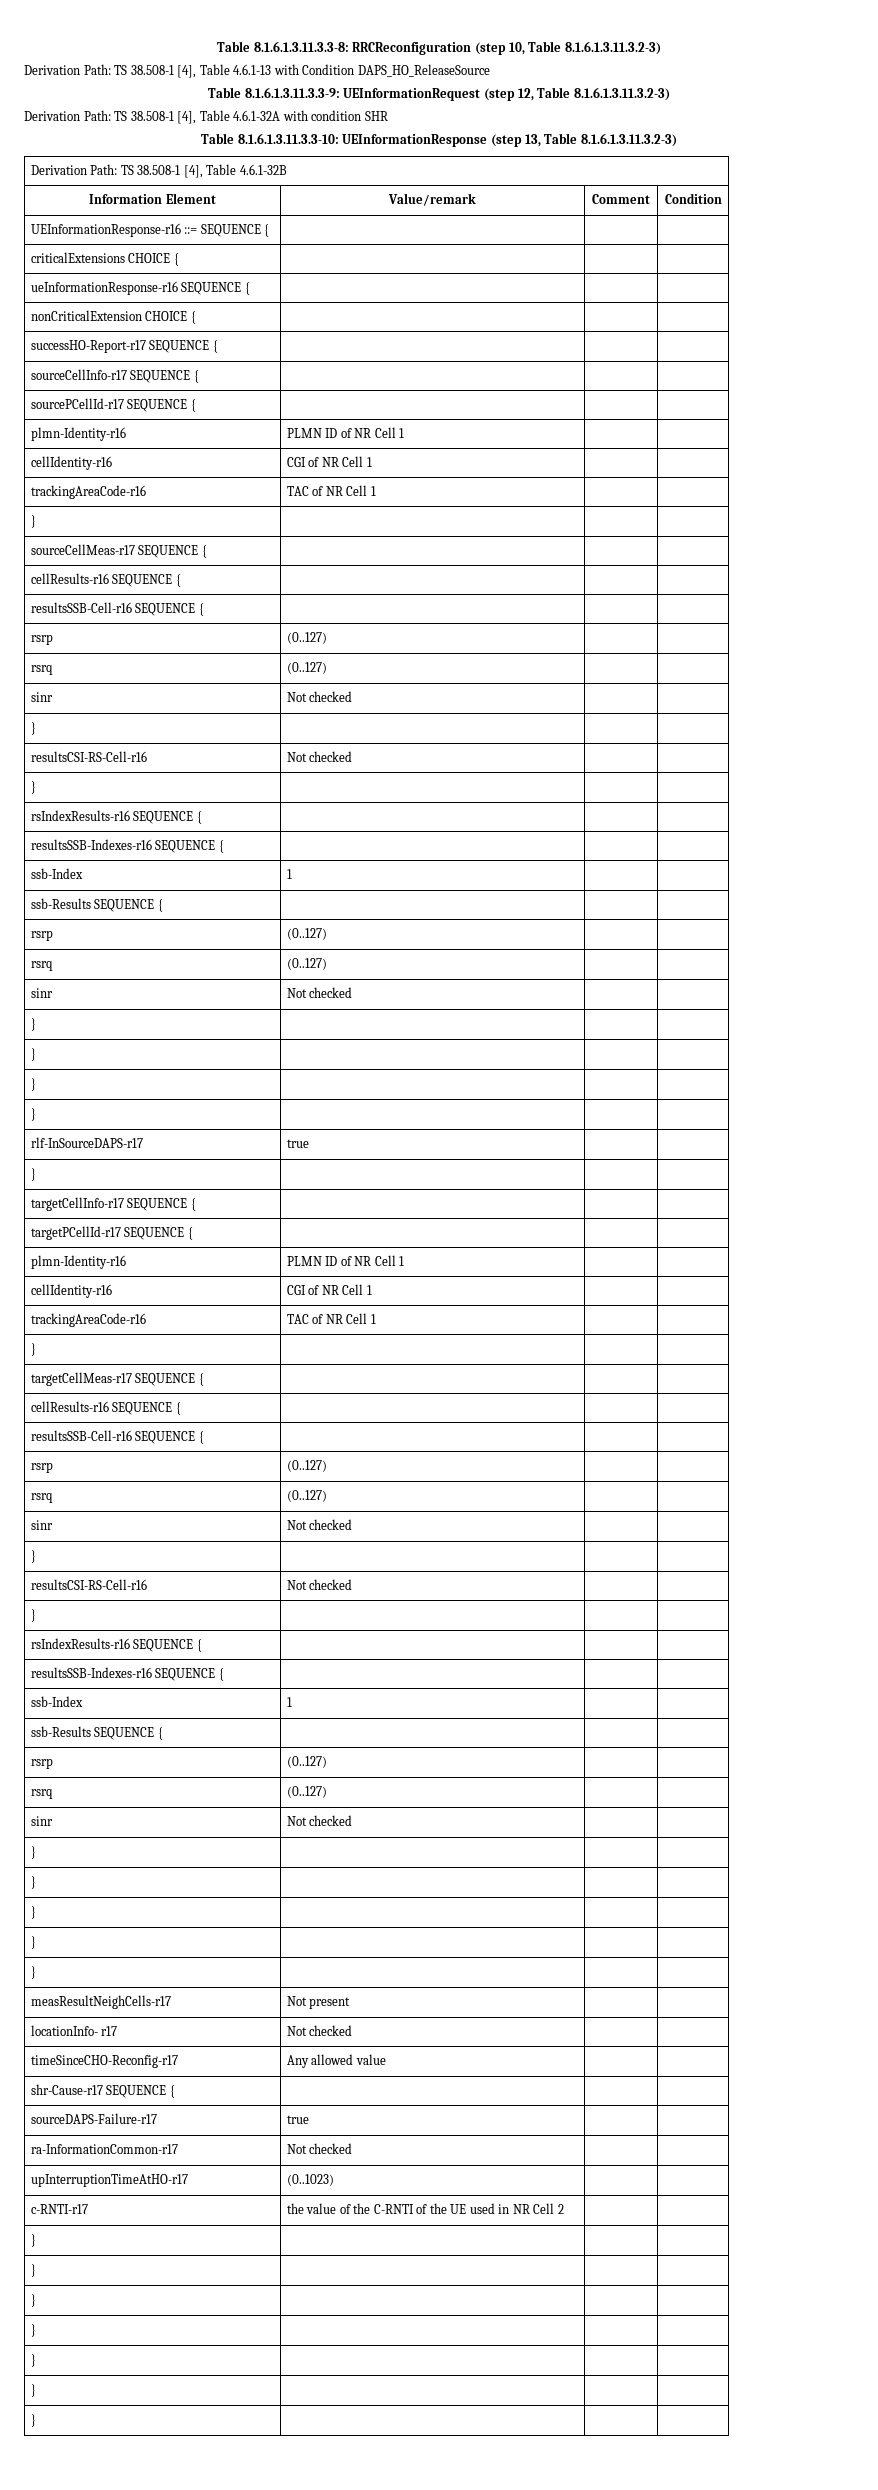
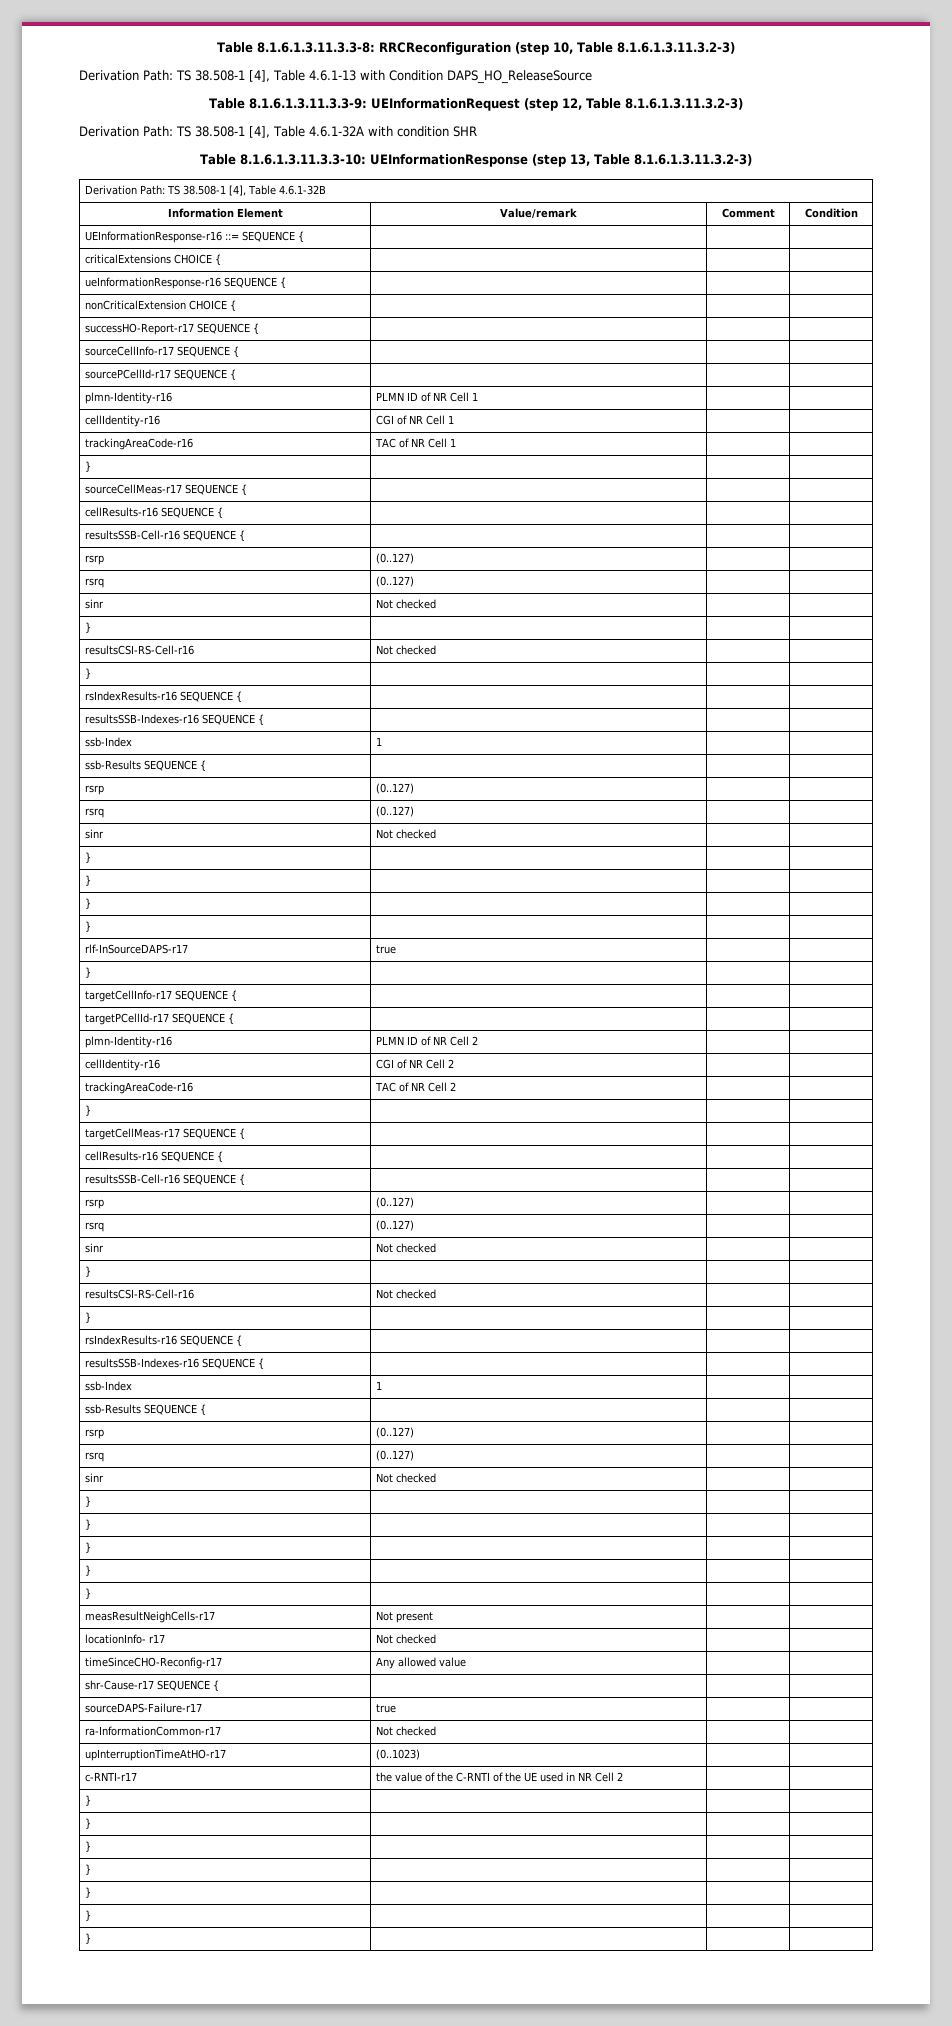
[399,1256,405,1266] [30,1284,112,1298] [286,1284,372,1295] [30,1313,146,1327] [286,1313,376,1324] 1 | | // cellIdentity-r16 | CGI of NR Cell 1 | | // trackingAreaCode-r16 | TAC of NR Cell 1 -> [472,1036,479,1045] [85,1059,161,1071] [376,1059,455,1069] [85,1082,194,1094] [375,1082,457,1092] 2 | | // cellIdentity-r16 | CGI of NR Cell 2 | | // trackingAreaCode-r16 | TAC of NR Cell 2

